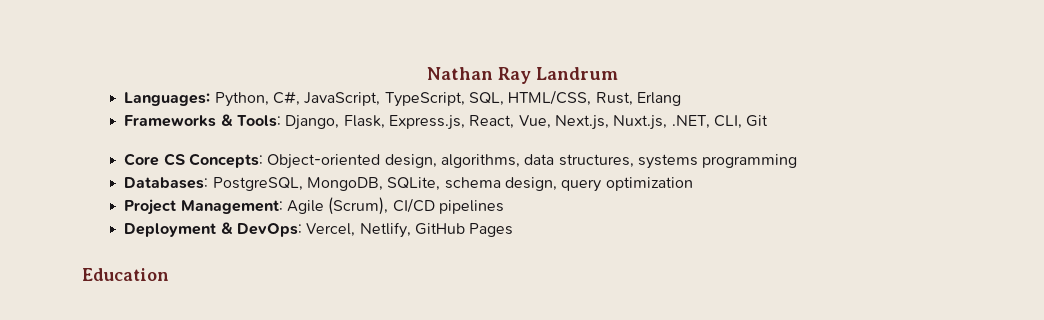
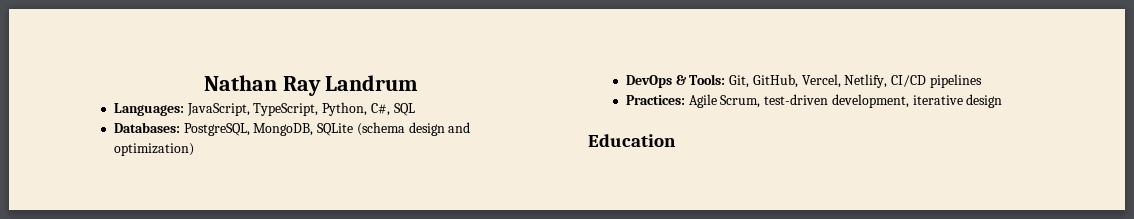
[214,90,681,107] [124,114,769,130] [124,153,798,169] [124,177,693,192] [124,197,504,215] [124,222,514,238] Python, C#, JavaScript, TypeScript, SQL, HTML/CSS, Rust, Erlang // Frameworks & Tools: Django, Flask, Express.js, React, Vue, Next.js, Nuxt.js, .NET, CLI, Git // Core CS Concepts: Object-oriented design, algorithms, data structures, systems programming // Databases: PostgreSQL, MongoDB, SQLite, schema design, query optimization // Project Management: Agile (Scrum), CI/CD pipelines // Deployment & DevOps: Vercel, Netlify, GitHub Pages -> [186,102,415,116] [113,122,471,136] [113,143,194,156] [625,74,982,88] [625,94,1003,108] JavaScript, TypeScript, Python, C#, SQL // Databases: PostgreSQL, MongoDB, SQLite (schema design and optimization) // DevOps & Tools: Git, GitHub, Vercel, Netlify, CI/CD pipelines // Practices: Agile Scrum, test-driven development, iterative design

